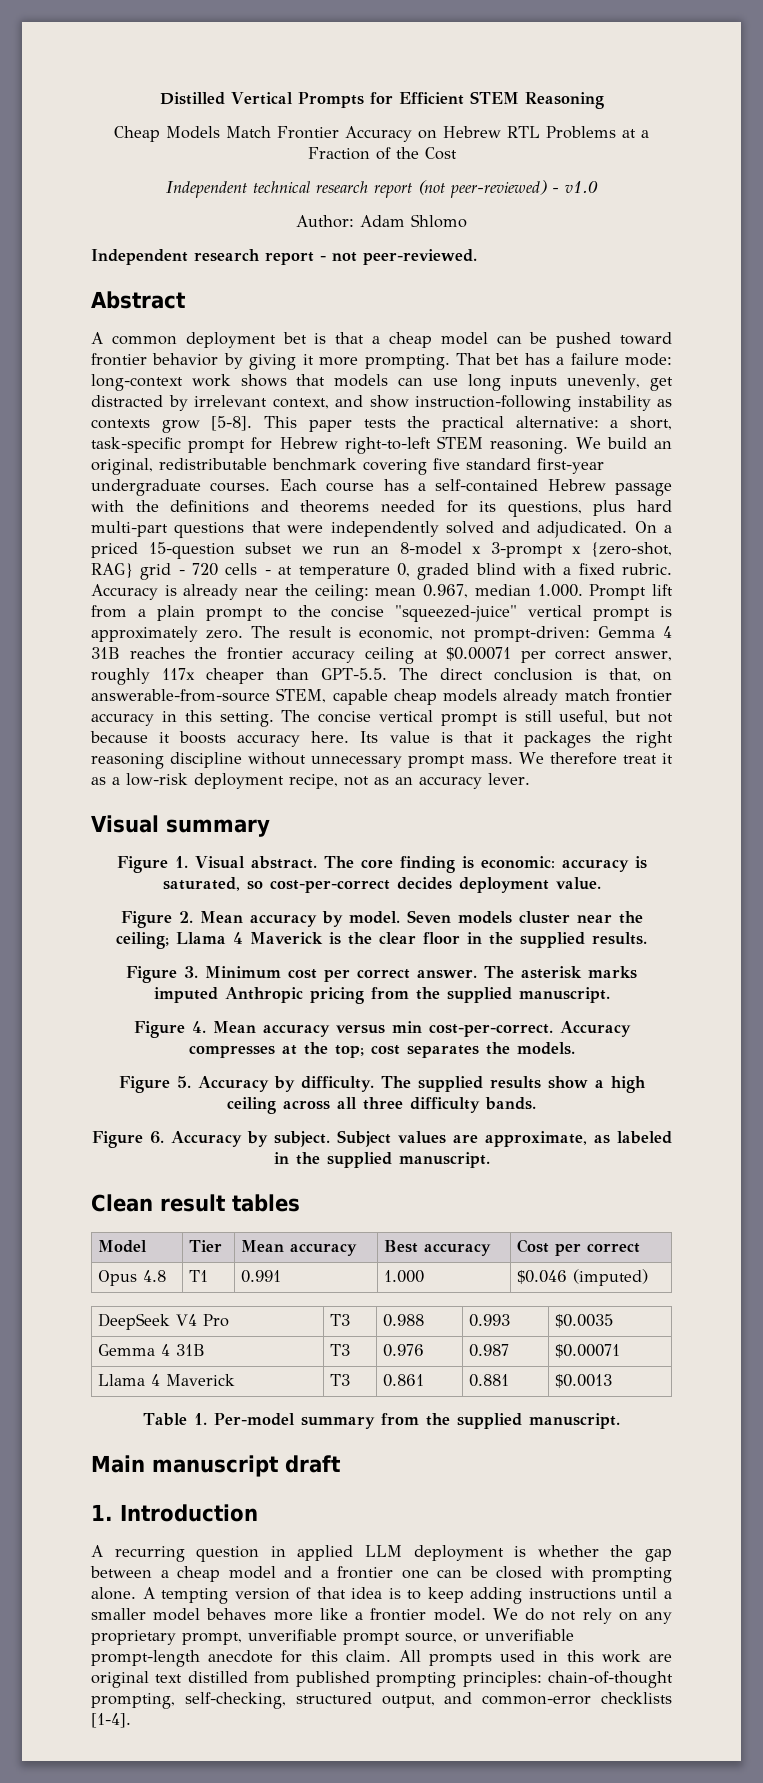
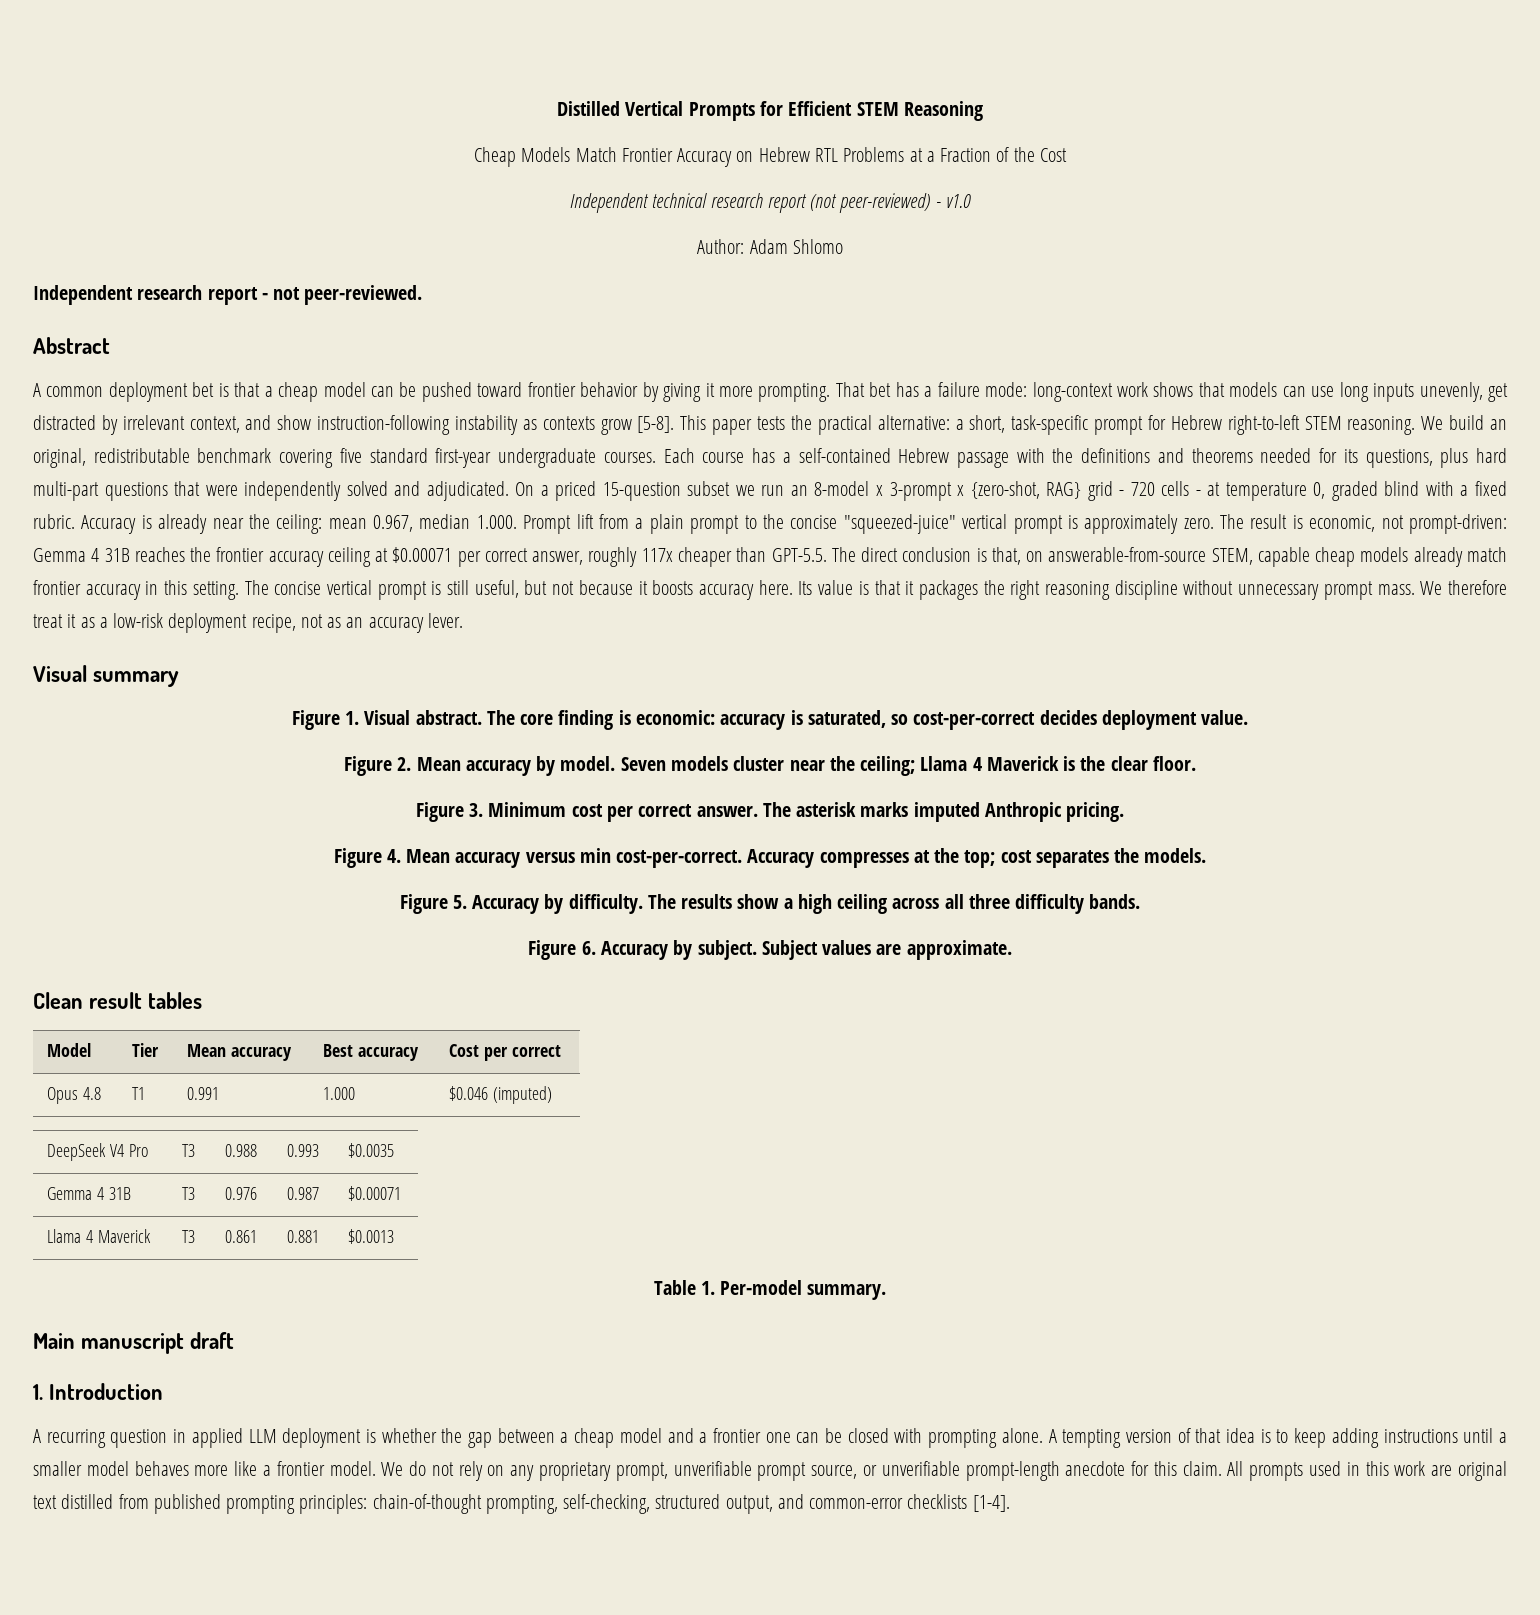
[423,932,647,948] floor in the supplied results. -> [1152,756,1196,771] floor.
[309,987,610,1004] pricing from the supplied manuscript. -> [1066,802,1125,822] pricing.
[417,1076,483,1092] supplied -> (676, 901) none
[484,1131,672,1147] [273,1152,490,1168] approximate, as labeled in the supplied manuscript. -> [906,940,1012,960] approximate.
[300,1413,620,1429] summary from the supplied manuscript. -> [807,1284,887,1300] summary.

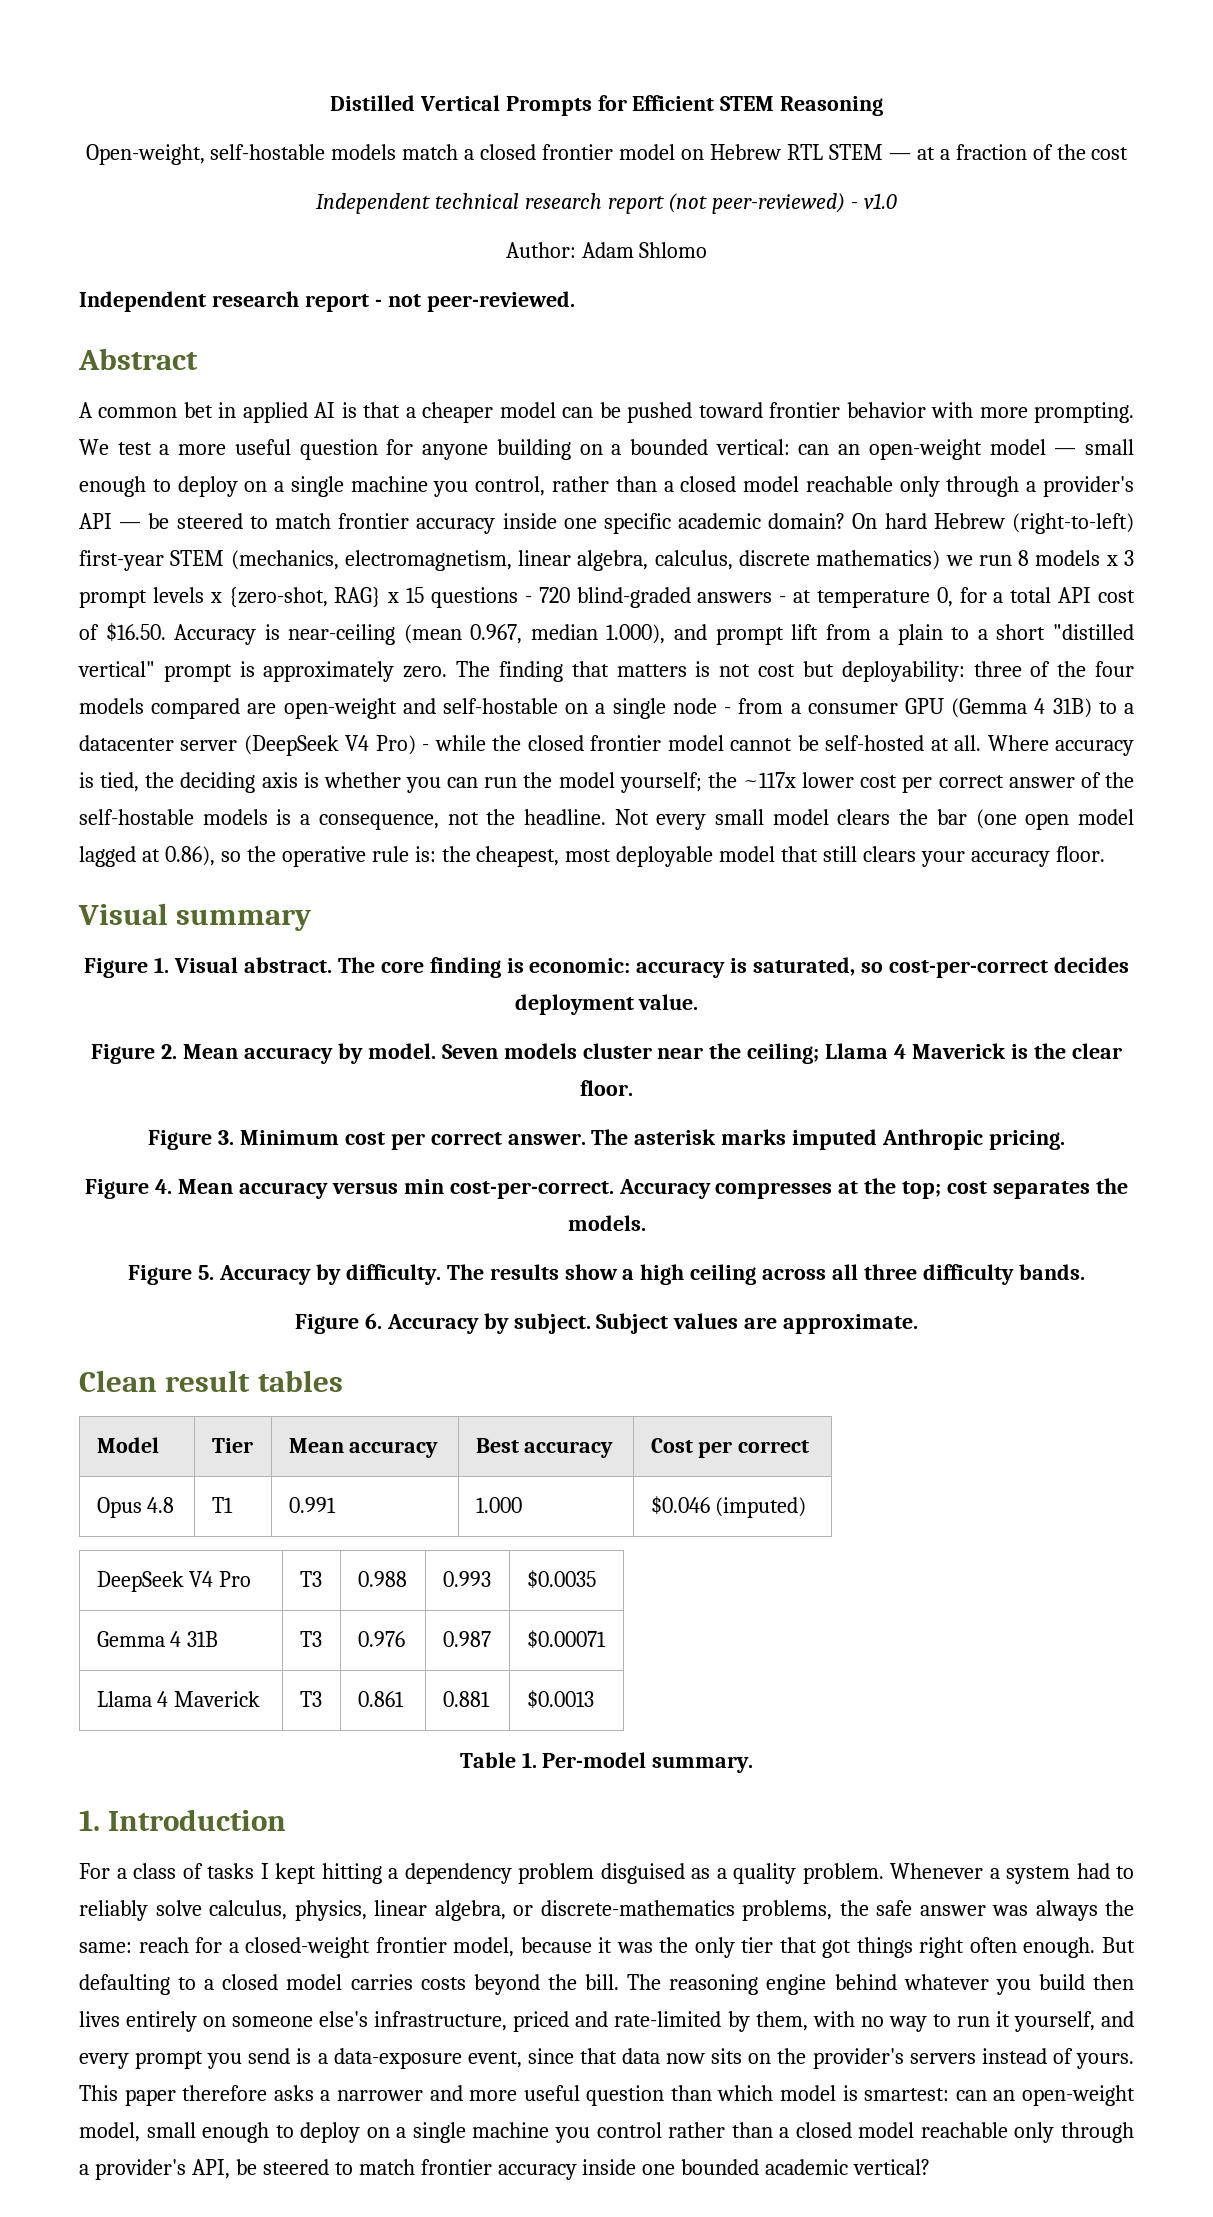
[474,147,733,167] Cheap Models Match Frontier Accuracy -> [85,144,676,165] Open-weight, self-hostable models match a closed frontier model
[843,147,905,162] Problems -> [828,144,911,160] STEM —
[940,147,1067,162] Fraction of the Cost -> [955,144,1129,160] fraction of the cost
[108,382,215,402] deployment bet -> [183,402,336,423] bet in applied AI
[278,382,319,402] cheap -> [422,402,494,423] cheaper
[642,382,1508,402] [33,415,1507,435] [33,448,1508,468] [33,481,1507,501] [33,514,1008,534] by giving it more prompting. That bet has a failure mode: long-context work shows that models can use long inputs unevenly, get distracted by irrelevant context, and show instruction-following instability as contexts grow [5-8]. This paper tests the practical alternative: a short, task-specific prompt for Hebrew right-to-left STEM reasoning. We build an original, redistributable benchmark covering five standard first-year undergraduate courses. Each course has a self-contained Hebrew passage with the definitions and theorems needed for its questions, plus hard multi-part questions that were independently solved and adjudicated. On a priced 15-question subset we run an 8-model x 3-prompt x {zero-shot, RAG} grid - 720 cells - at temperature 0, graded blind with a fixed rubric. Accuracy is already near the ceiling: mean 0.967, median 1.000. Prompt lift from a plain prompt to the concise "squeezed-juice" vertical -> [931,402,1135,423] [79,439,1134,460] [79,476,1135,497] [79,513,1134,534] [79,550,1135,571] [79,587,1136,608] [79,623,1134,645] [78,661,155,677] with more prompting. We test a more useful question for anyone building on a bounded vertical: can an open-weight model — small enough to deploy on a single machine you control, rather than a closed model reachable only through a provider's API — be steered to match frontier accuracy inside one specific academic domain? On hard Hebrew (right-to-left) first-year STEM (mechanics, electromagnetism, linear algebra, calculus, discrete mathematics) we run 8 models x 3 prompt levels x {zero-shot, RAG} x 15 questions - 720 blind-graded answers - at temperature 0, for a total API cost of $16.50. Accuracy is near-ceiling (mean 0.967, median 1.000), and prompt lift from a plain to a short "distilled vertical"
[1250,514,1508,534] [33,547,1508,567] [33,580,1508,600] [33,613,463,633] result is economic, not prompt-driven: Gemma 4 31B reaches the frontier accuracy ceiling at $0.00071 per correct answer, roughly 117x cheaper than GPT-5.5. The direct conclusion is that, on answerable-from-source STEM, capable cheap models already match frontier accuracy in this setting. The concise vertical prompt is still useful, but not because it boosts accuracy here. Its value is that it packages the right reasoning discipline without unnecessary prompt mass. We therefore treat it as a low-risk deployment recipe, not as an accuracy lever. -> [498,661,1135,682] [79,698,1134,719] [79,735,1135,756] [79,772,1134,793] [79,809,1135,830] [79,846,1105,867] finding that matters is not cost but deployability: three of the four models compared are open-weight and self-hostable on a single node - from a consumer GPU (Gemma 4 31B) to a datacenter server (DeepSeek V4 Pro) - while the closed frontier model cannot be self-hosted at all. Where accuracy is tied, the deciding axis is whether you can run the model yourself; the ~117x lower cost per correct answer of the self-hostable models is a consequence, not the headline. Not every small model clears the bar (one open model lagged at 0.86), so the operative rule is: the cheapest, most deployable model that still clears your accuracy floor.
[33,1332,234,1354] // Main manuscript draft -> (754, 1764) none
[33,1428,1508,1448] [33,1461,1507,1481] [33,1494,1010,1514] A recurring question in applied LLM deployment is whether the gap between a cheap model and a frontier one can be closed with prompting alone. A tempting version of that idea is to keep adding instructions until a smaller model behaves more like a frontier model. We do not rely on any proprietary prompt, unverifiable prompt source, or unverifiable prompt-length anecdote for this claim. All prompts used in this work are original text distilled from published prompting principles: chain-of-thought prompting, self-checking, structured output, and common-error checklists [1-4]. -> [79,1863,1134,1884] [79,1900,1134,1921] [79,1937,1135,1958] [79,1974,1134,1995] [79,2011,1134,2032] [79,2048,1135,2069] [79,2085,1136,2106] [79,2122,1134,2143] [79,2159,931,2180] For a class of tasks I kept hitting a dependency problem disguised as a quality problem. Whenever a system had to reliably solve calculus, physics, linear algebra, or discrete-mathematics problems, the safe answer was always the same: reach for a closed-weight frontier model, because it was the only tier that got things right often enough. But defaulting to a closed model carries costs beyond the bill. The reasoning engine behind whatever you build then lives entirely on someone else's infrastructure, priced and rate-limited by them, with no way to run it yourself, and every prompt you send is a data-exposure event, since that data now sits on the provider's servers instead of yours. This paper therefore asks a narrower and more useful question than which model is smartest: can an open-weight model, small enough to deploy on a single machine you control rather than a closed model reachable only through a provider's API, be steered to match frontier accuracy inside one bounded academic vertical?

